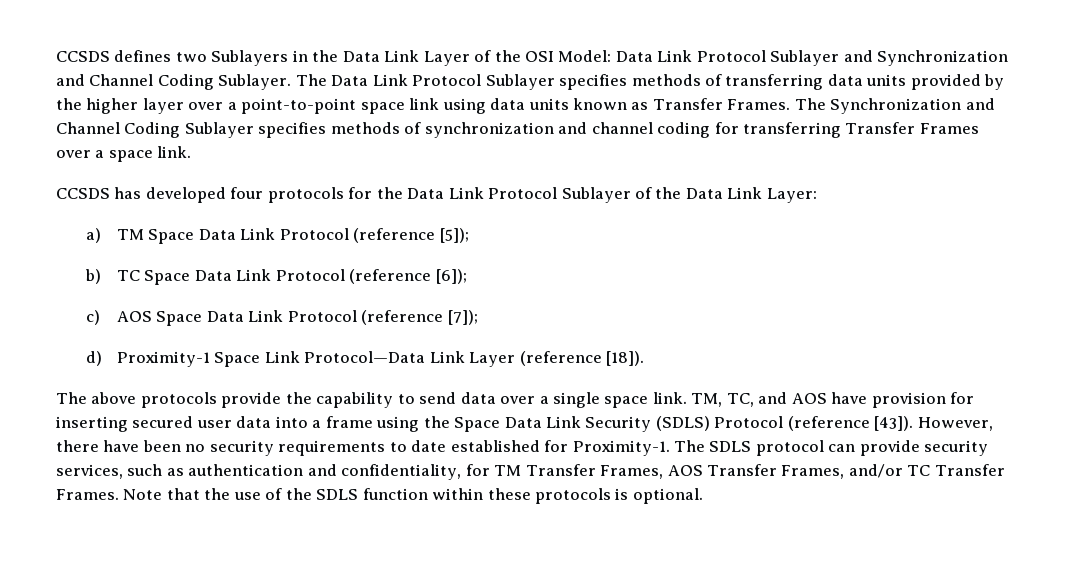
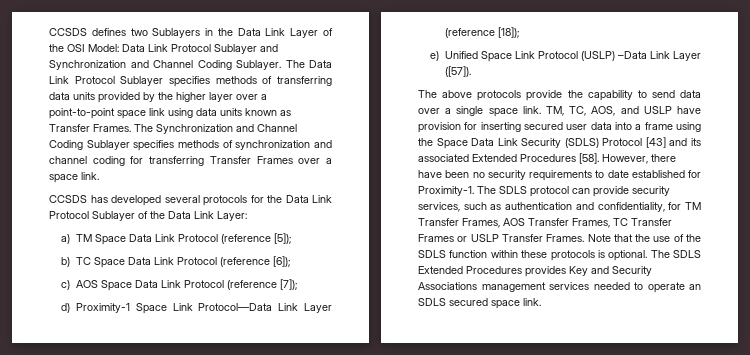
[230,187,264,199] four -> [164,195,200,203] several
[606,351,645,366] [18]). -> [497,27,519,38] [430,51,701,62] [444,66,471,77] [18]); // e) Unified Space Link Protocol (USLP) –Data Link Layer ([57]).
[758,392,827,404] and AOS -> [591,106,672,116] AOS, and USLP
[787,416,914,431] (reference [43]). -> [645,137,701,148] [418,153,599,164] [43] and its associated Extended Procedures [58].
[848,464,903,478] and/or -> (610, 223) none
(1005, 470) none -> [418,234,543,242] Frames or USLP Transfer
(703, 496) none -> [650,250,701,258] [418,266,652,277] [418,282,701,293] [418,298,541,309] The SDLS Extended Procedures provides Key and Security Associations management services needed to operate an SDLS secured space link.

